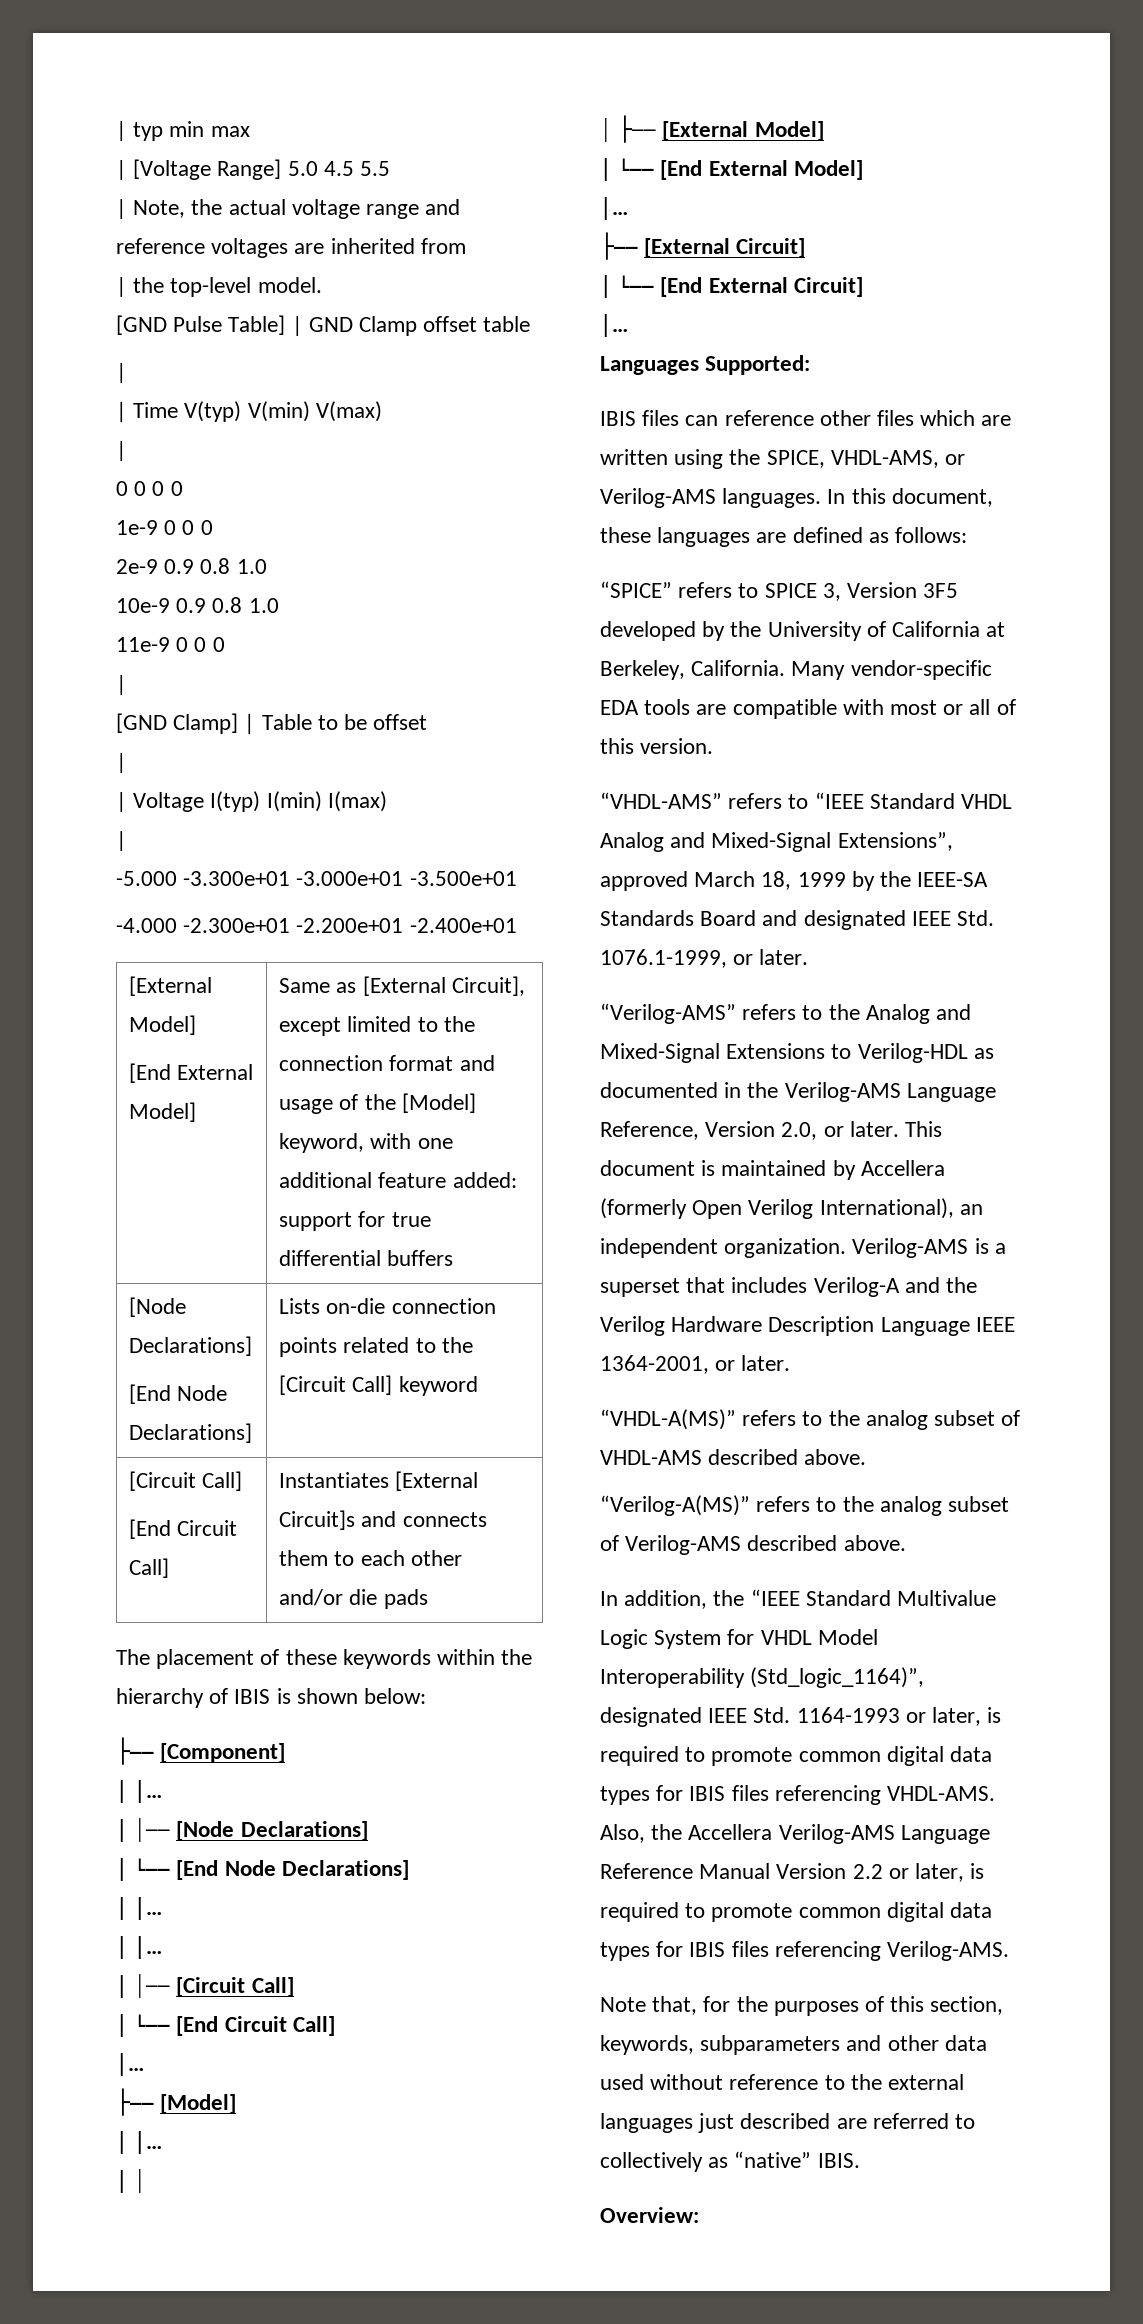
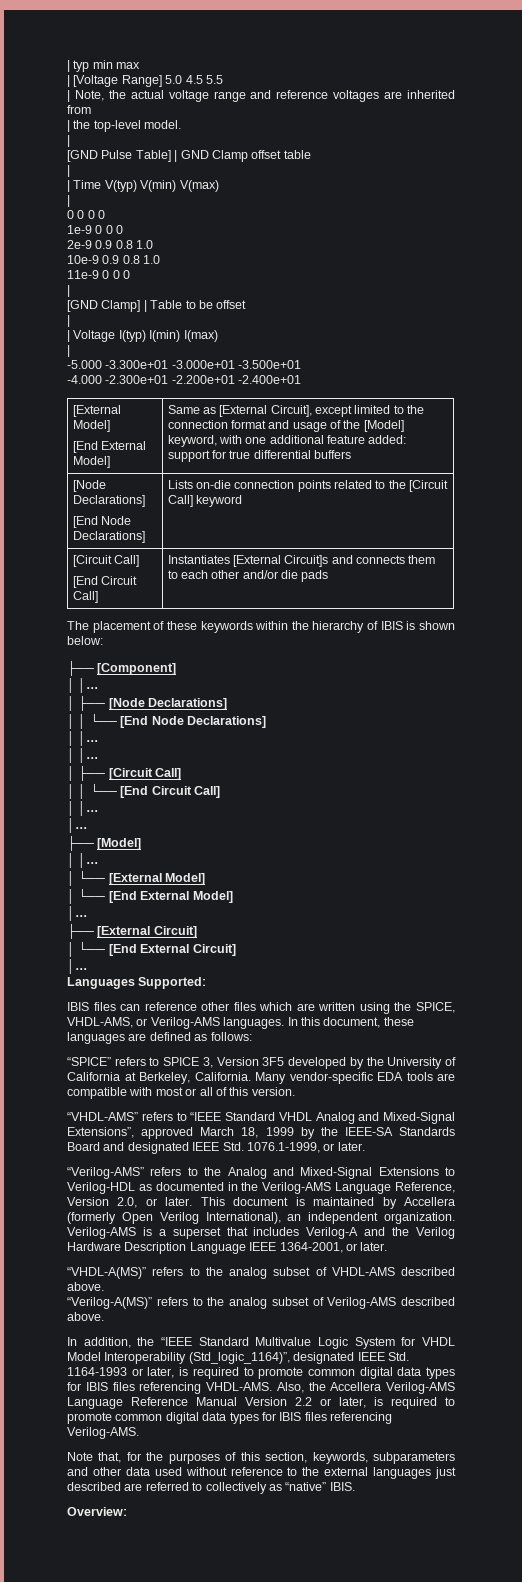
(322, 285) none -> [67,135,70,147] // |
[134,1818,171,1842] │── -> [78,695,106,711] ├──
(128, 1869) none -> [78,714,87,729] │
[134,1974,171,1998] │── -> [78,765,106,781] ├──
(128, 2025) none -> [78,784,87,799] │
(335, 2026) none -> [67,801,100,816] // │ │…
[134,2169,147,2193] [600,115,657,143] │ // │ ├── -> [78,870,106,882] └──

